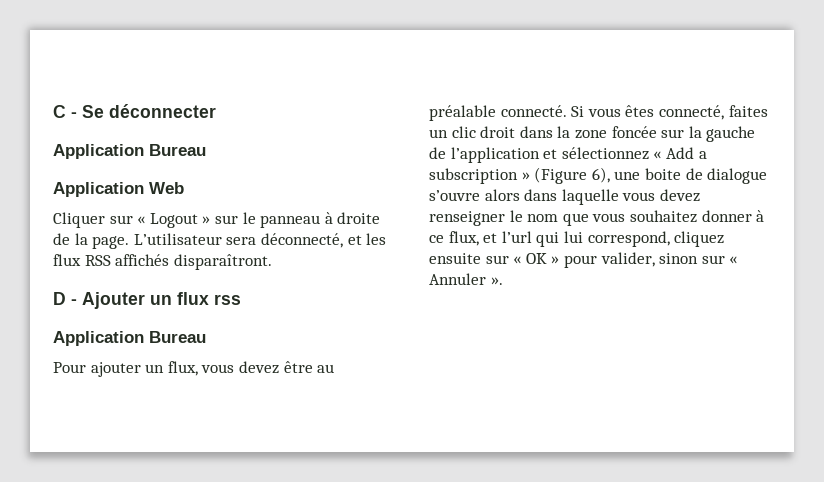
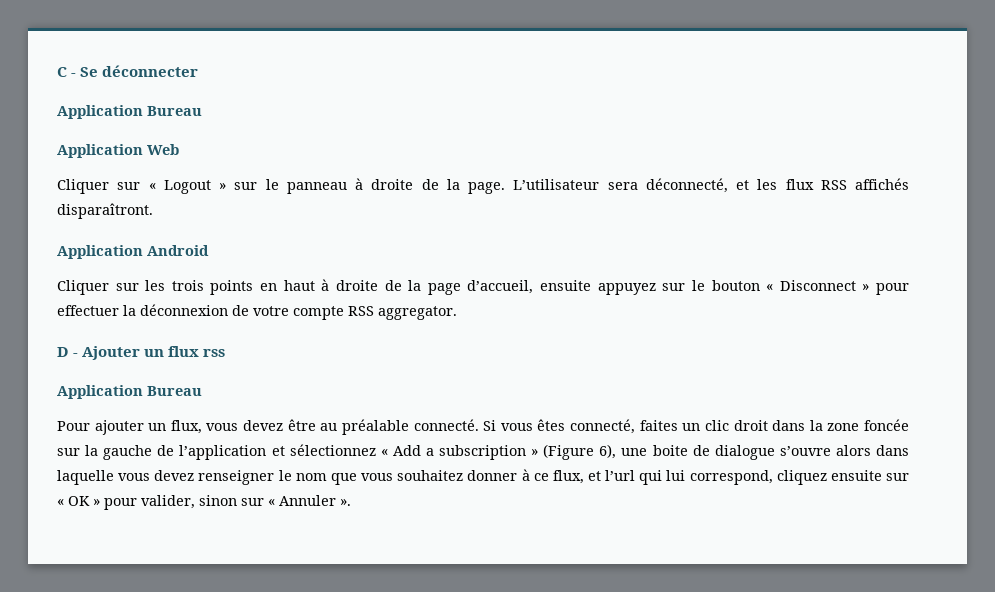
(272, 262) none -> [57,245,209,259] [57,279,909,295] [57,304,457,320] // Application Android // Cliquer sur les trois points en haut à droite de la page d’accueil, ensuite appuyez sur le bouton « Disconnect » pour effectuer la déconnexion de votre compte RSS aggregator.

